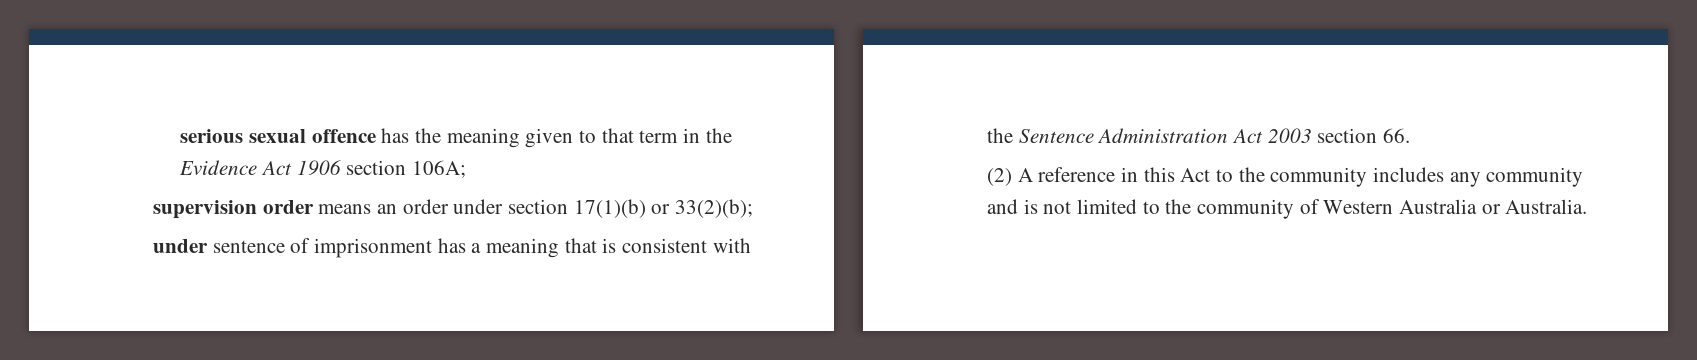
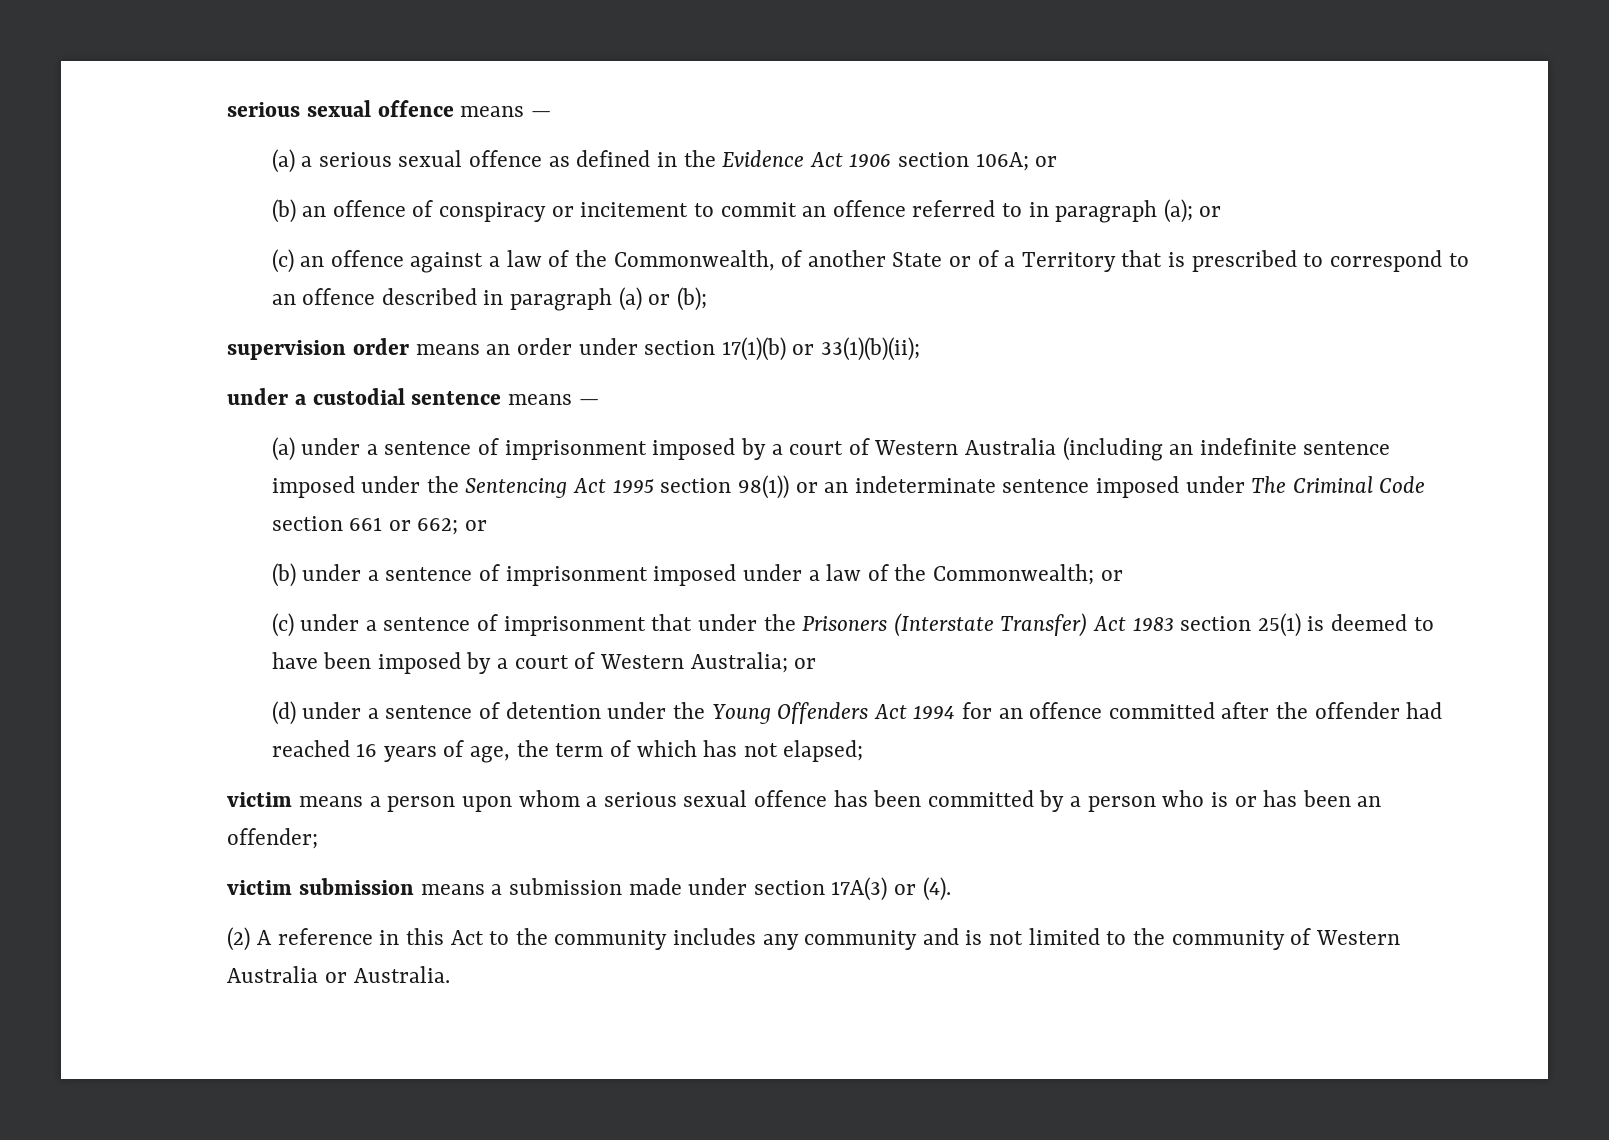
[180,128,679,148] serious sexual offence has the meaning given to that term -> [227,100,551,117] [271,149,651,173] serious sexual offence means — // (a) a serious sexual offence as defined
(467, 169) none -> [1035,156,1058,167] [271,199,1222,223] [271,249,1469,273] [271,287,707,311] or // (b) an offence of conspiracy or incitement to commit an offence referred to in paragraph (a); or // (c) an offence against a law of the Commonwealth, of another State or of a Territory that is prescribed to correspond to an offence described in paragraph (a) or (b);
[674,199,753,218] [152,238,751,258] [986,128,1410,143] 33(2)(b); // under sentence of imprisonment has a meaning that is consistent with the Sentence Administration Act 2003 section 66. -> [820,337,920,361] [227,388,599,405] [271,437,1391,461] [271,475,1426,499] [271,516,488,535] [271,563,1123,587] [271,613,1434,637] [271,652,817,674] [271,701,1443,725] [271,740,864,763] [227,790,1382,812] [227,828,319,849] [227,877,951,901] 33(1)(b)(ii); // under a custodial sentence means — // (a) under a sentence of imprisonment imposed by a court of Western Australia (including an indefinite sentence imposed under the Sentencing Act 1995 section 98(1)) or an indeterminate sentence imposed under The Criminal Code section 661 or 662; or // (b) under a sentence of imprisonment imposed under a law of the Commonwealth; or // (c) under a sentence of imprisonment that under the Prisoners (Interstate Transfer) Act 1983 section 25(1) is deemed to have been imposed by a court of Western Australia; or // (d) under a sentence of detention under the Young Offenders Act 1994 for an offence committed after the offender had reached 16 years of age, the term of which has not elapsed; // victim means a person upon whom a serious sexual offence has been committed by a person who is or has been an offender; // victim submission means a submission made under section 17A(3) or (4).

